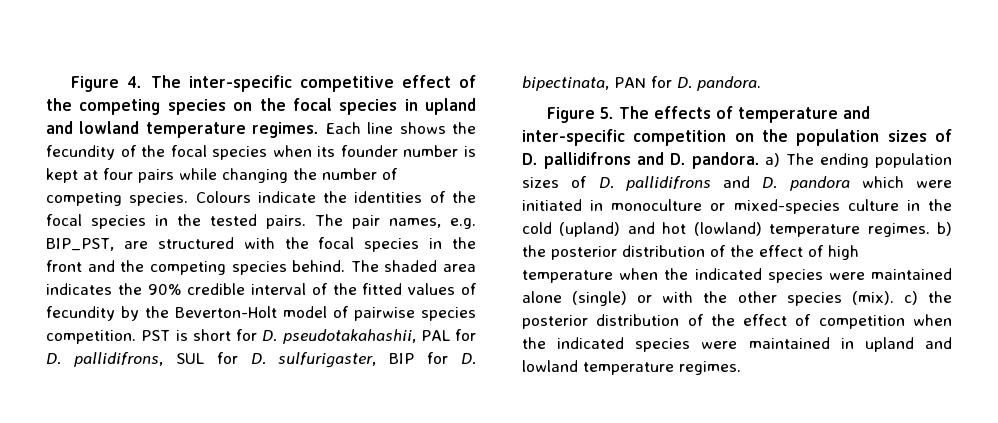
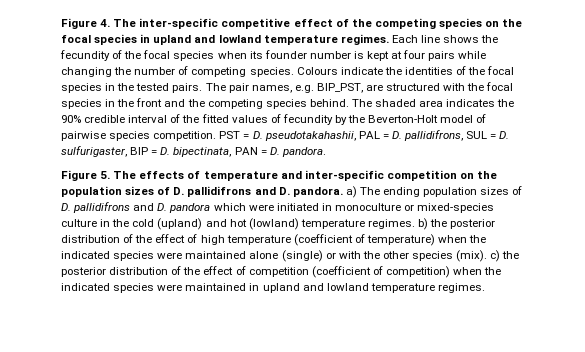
[175,329,257,341] is short for -> [243,134,250,139] =
[455,329,476,341] for -> [382,134,389,139] =
[216,352,238,364] for -> [490,134,497,139] =
[427,352,449,364] for -> [151,150,158,155] =
[651,76,672,88] for -> [260,150,267,155] =
(613, 276) none -> [293,234,435,246] (coefficient of temperature)
(905, 322) none -> [311,266,450,278] (coefficient of competition)

